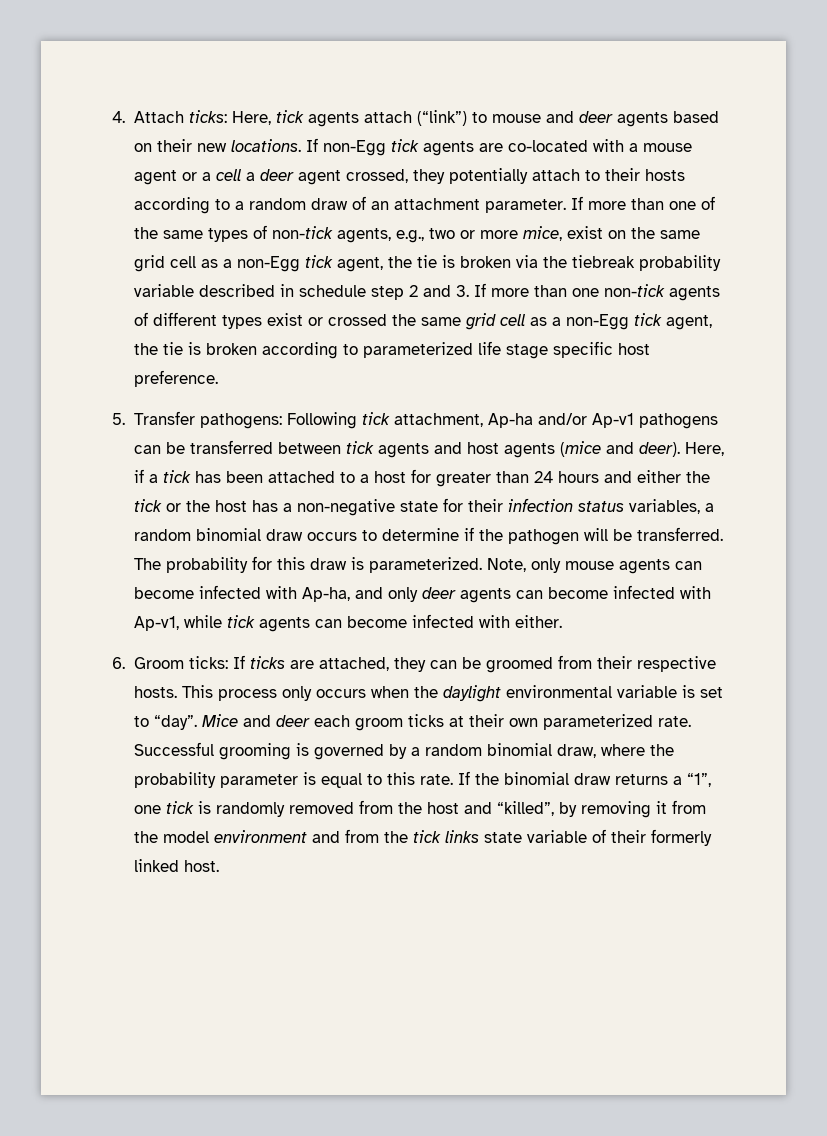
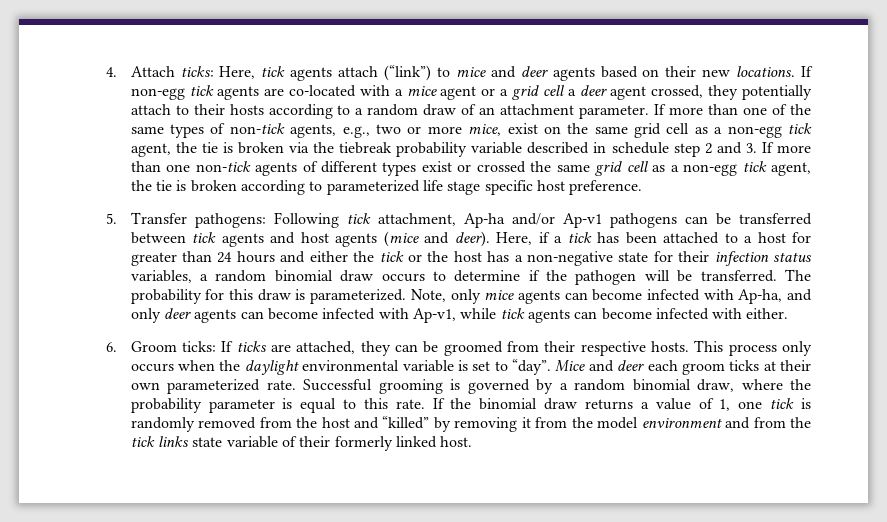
[491,114,541,123] mouse -> [455,67,486,77] mice
[322,140,386,156] non-Egg -> [130,88,185,100] non-egg
[642,143,692,152] mouse -> [406,86,437,96] mice
(211, 176) none -> [512,85,540,100] grid
[236,256,300,272] non-Egg -> [727,126,782,138] non-egg
[565,314,629,330] non-Egg -> [683,164,738,176] non-egg
[564,561,614,570] mouse -> [484,290,515,300] mice
[686,773,711,787] “1”, -> [655,398,731,411] value of 1,
[496,801,554,816] “killed”, -> [382,416,430,429] “killed”

